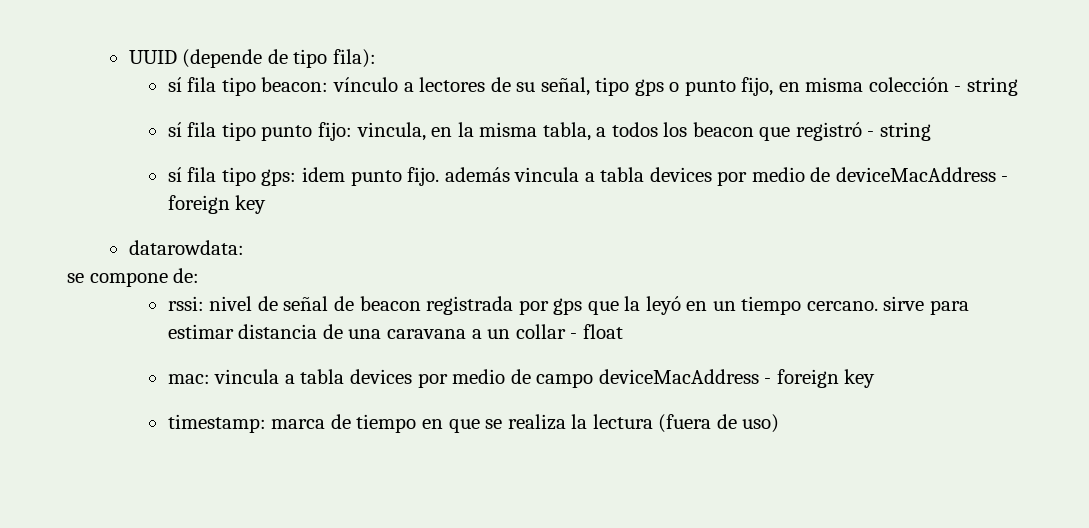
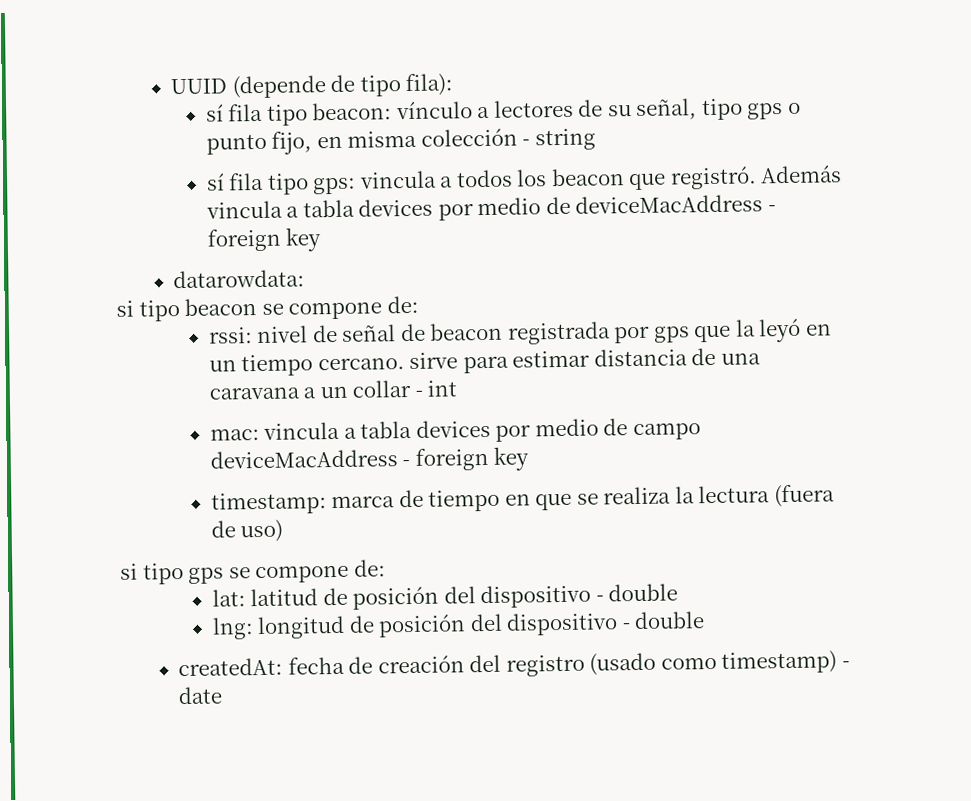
[261,122,591,141] punto fijo: vincula, en la misma tabla, -> [313,170,437,195] gps: vincula
[795,122,931,141] [167,167,510,186] registró - string // sí fila tipo gps: idem punto fijo. además -> [669,165,843,190] registró. Además
(244, 247) none -> [116,298,258,322] si tipo beacon
[582,324,623,339] float -> [427,380,458,397] int
(780, 423) none -> [120,559,386,585] [211,583,679,610] [211,611,706,640] [178,650,850,677] [178,686,223,705] // si tipo gps se compone de: // lat: latitud de posición del dispositivo - double // lng: longitud de posición del dispositivo - double // createdAt: fecha de creación del registro (usado como timestamp) - date

